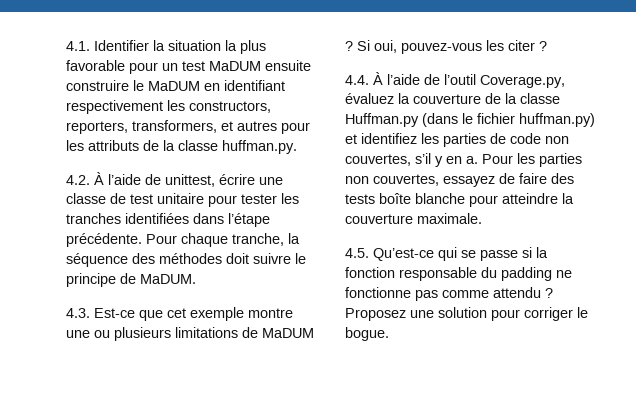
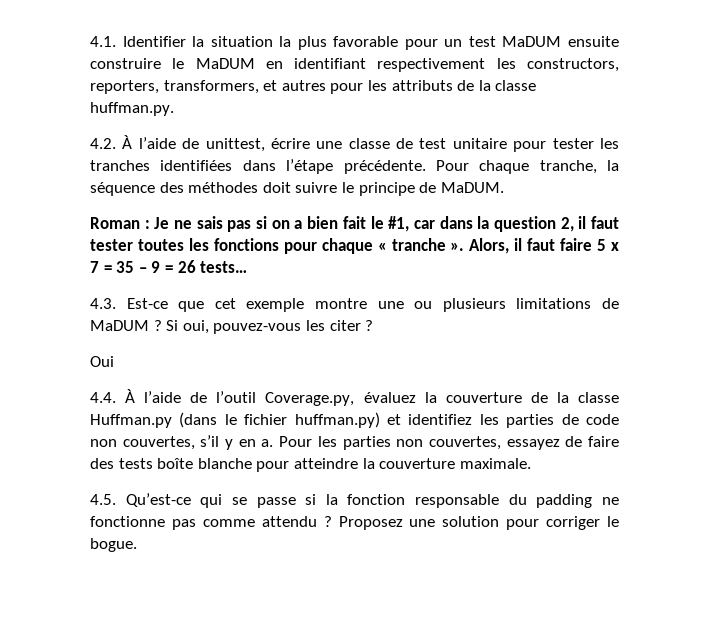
(196, 279) none -> [90,216,619,232] [90,238,620,254] [90,260,248,273] // Roman : Je ne sais pas si on a bien fait le #1, car dans la question 2, il faut tester toutes les fonctions pour chaque « tranche ». Alors, il faut faire 5 x 7 = 35 – 9 = 26 tests…
(547, 46) none -> [90,356,114,367] // Oui

